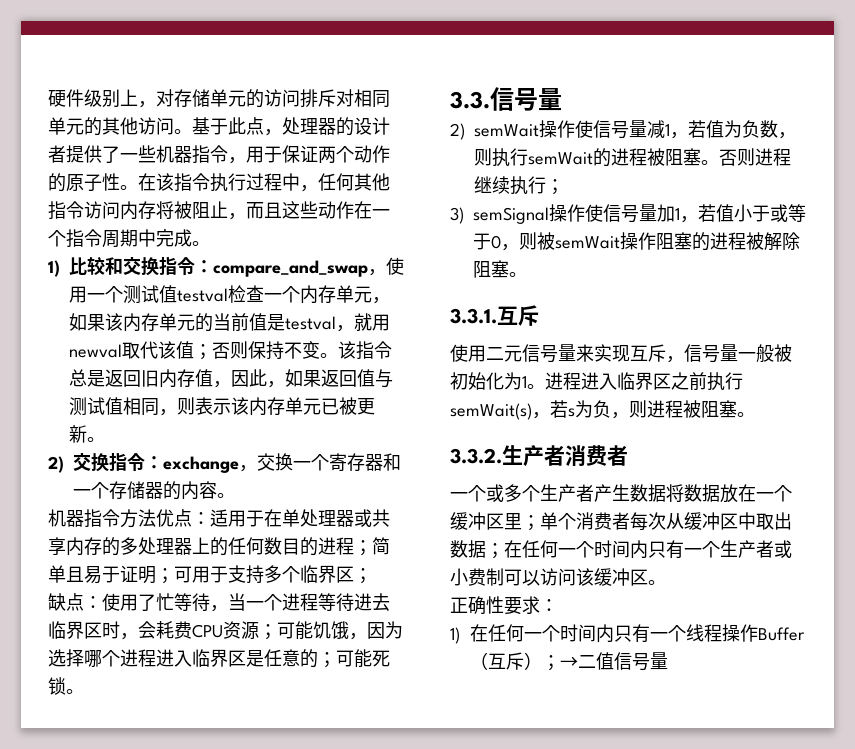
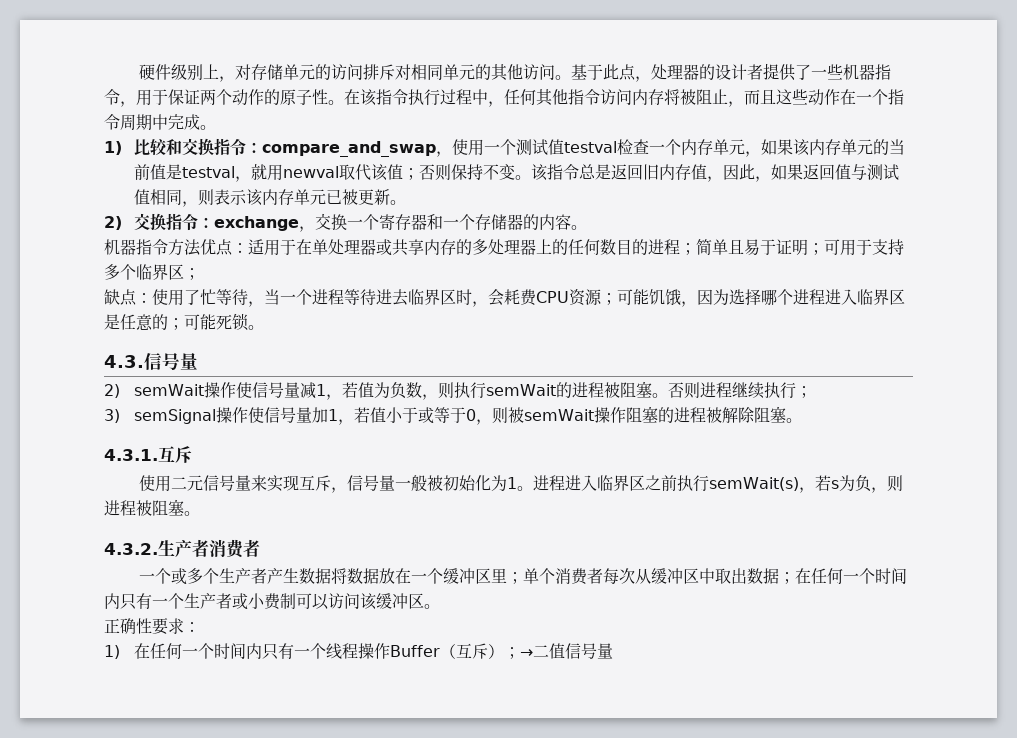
[450,91,490,109] 3.3. -> [104,355,144,368] 4.3.
[450,308,497,324] 3.3.1. -> [104,449,158,461] 4.3.1.
[450,448,502,464] 3.3.2. -> [104,543,158,555] 4.3.2.

